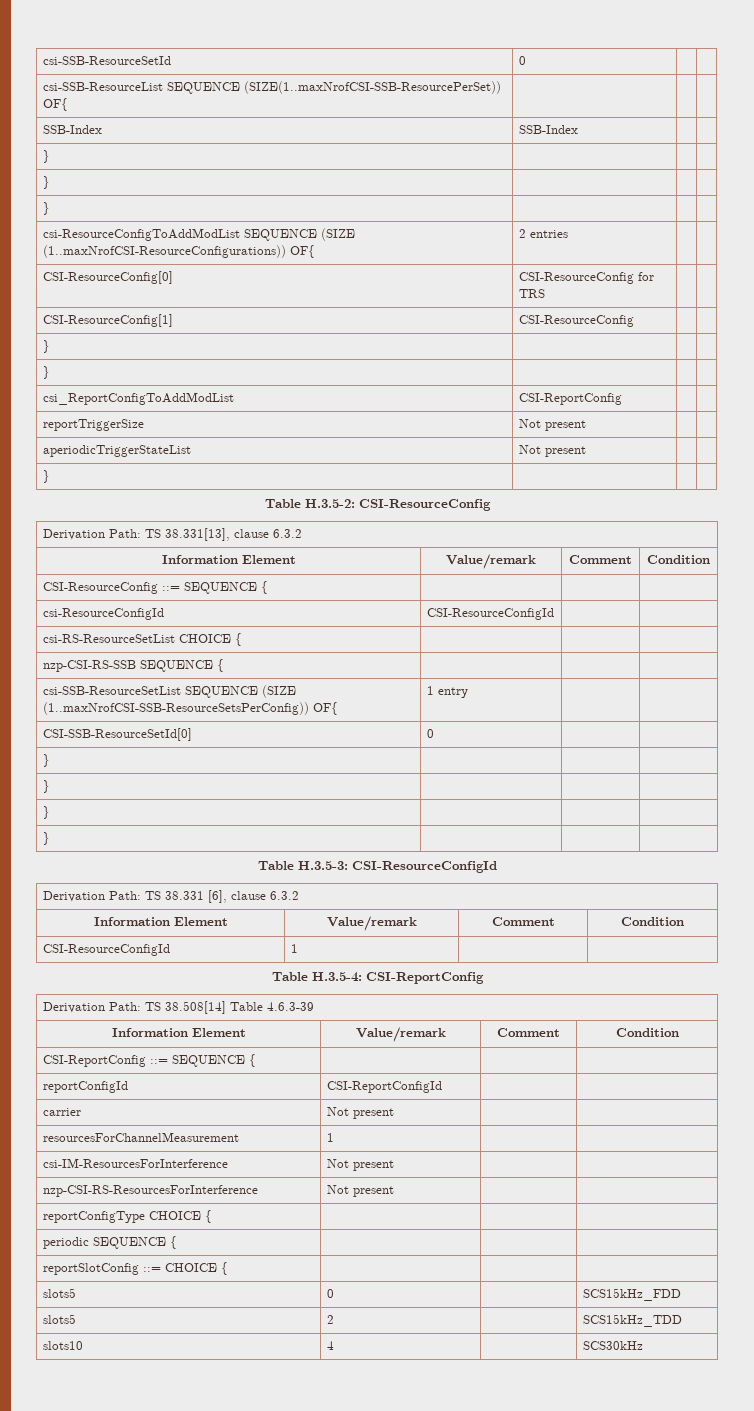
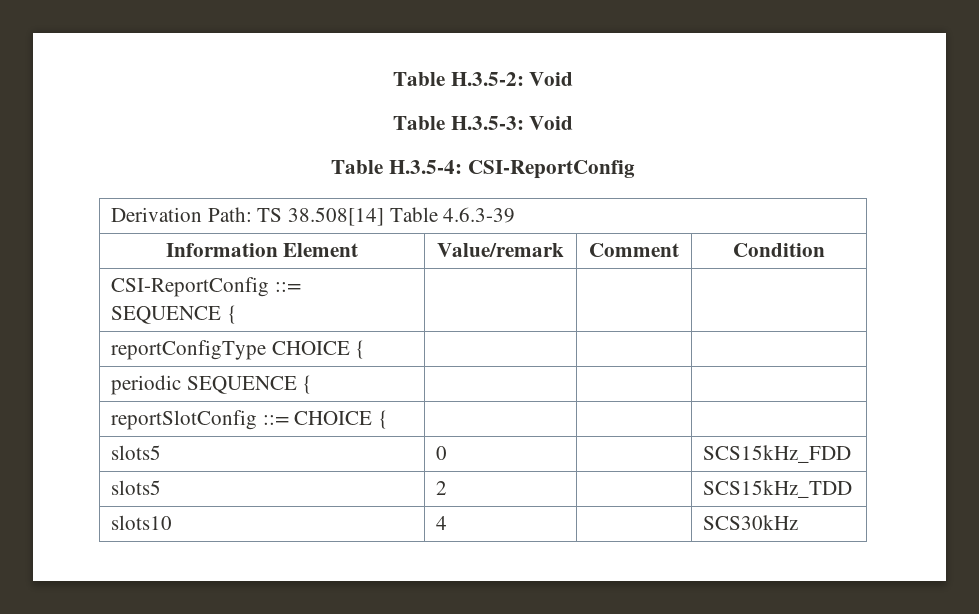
[42,56,171,65] [518,56,526,65] [42,81,501,94] [42,98,68,111] [42,125,102,134] [518,125,578,134] [42,150,50,163] [42,176,50,189] [42,202,50,215] [42,228,355,241] [42,245,315,258] [518,229,568,238] [42,271,173,284] [518,272,654,284] [518,289,545,298] [42,314,173,327] [518,315,634,327] [42,340,50,353] [42,366,50,379] [42,392,234,405] [518,393,622,405] [42,419,144,431] [518,419,586,431] [42,445,191,457] [518,445,586,457] [42,470,50,483] [264,499,491,511] [42,528,302,541] [161,555,296,564] [445,554,536,569] [569,555,632,564] [647,555,710,564] [42,581,268,594] [42,608,164,620] [426,608,554,620] [42,633,242,646] [42,659,224,672] [42,685,296,698] [42,702,338,715] [426,686,468,698] [42,728,192,741] [426,729,434,738] [42,754,50,767] [42,780,50,793] [42,806,50,819] [42,832,50,845] [257,861,497,873] [42,890,299,903] [93,917,228,926] [326,916,417,931] [491,917,555,926] [621,917,684,926] [42,944,170,956] [290,944,298,953] csi-SSB-ResourceSetId | 0 | | // csi-SSB-ResourceList SEQUENCE (SIZE(1..maxNrofCSI-SSB-ResourcePerSet)) OF{ | | | // SSB-Index | SSB-Index | | // } | | | // } | | | // } | | | // csi-ResourceConfigToAddModList SEQUENCE (SIZE (1..maxNrofCSI-ResourceConfigurations)) OF{ | 2 entries | | // CSI-ResourceConfig[0] | CSI-ResourceConfig for TRS | | // CSI-ResourceConfig[1] | CSI-ResourceConfig | | // } | | | // } | | | // csi_ReportConfigToAddModList | CSI-ReportConfig | | // reportTriggerSize | Not present | | // aperiodicTriggerStateList | Not present | | // } | | | // Table H.3.5-2: CSI-ResourceConfig // Derivation Path: TS 38.331[13], clause 6.3.2 // Information Element | Value/remark | Comment | Condition // CSI-ResourceConfig ::= SEQUENCE { | | | // csi-ResourceConfigId | CSI-ResourceConfigId | | // csi-RS-ResourceSetList CHOICE { | | | // nzp-CSI-RS-SSB SEQUENCE { | | | // csi-SSB-ResourceSetList SEQUENCE (SIZE (1..maxNrofCSI-SSB-ResourceSetsPerConfig)) OF{ | 1 entry | | // CSI-SSB-ResourceSetId[0] | 0 | | // } | | | // } | | | // } | | | // } | | | // Table H.3.5-3: CSI-ResourceConfigId // Derivation Path: TS 38.331 [6], clause 6.3.2 // Information Element | Value/remark | Comment | Condition // CSI-ResourceConfigId | 1 | | -> [392,72,574,86] [392,116,574,130] Table H.3.5-2: Void // Table H.3.5-3: Void
[42,1081,128,1093] [326,1081,442,1093] [42,1108,81,1116] [326,1107,394,1119] [42,1132,239,1142] [326,1133,334,1142] [42,1158,228,1168] [326,1159,394,1171] [42,1185,258,1197] [326,1185,394,1197] // reportConfigId | CSI-ReportConfigId | | // carrier | Not present | | // resourcesForChannelMeasurement | 1 | | // csi-IM-ResourcesForInterference | Not present | | // nzp-CSI-RS-ResourcesForInterference | Not present | | -> (237, 314) none

